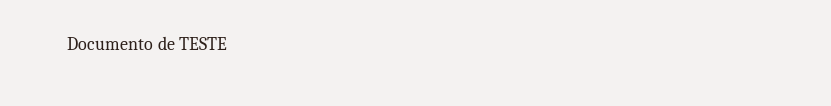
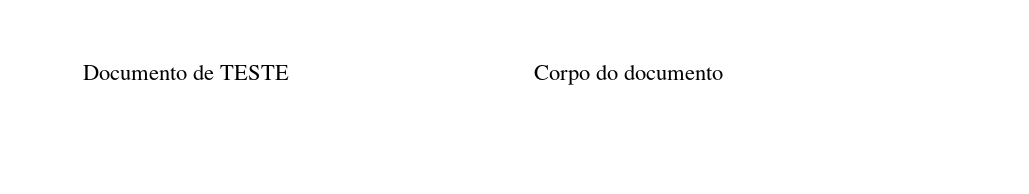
(228, 43) none -> [534,64,724,85] // Corpo do documento

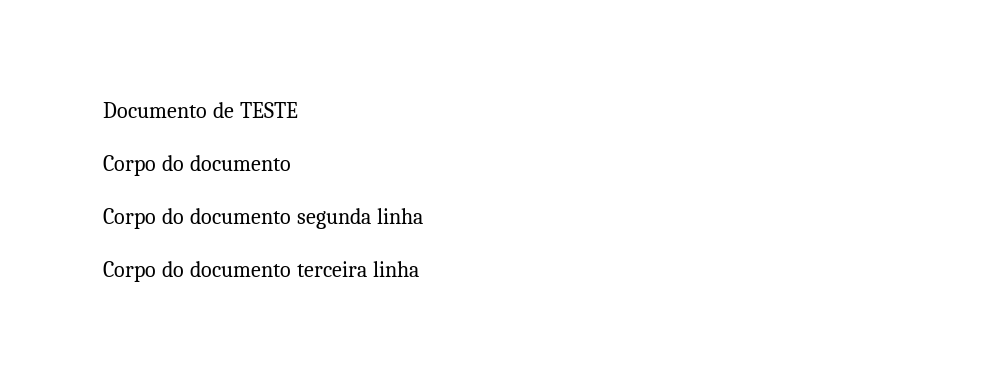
(724, 72) none -> [103,208,423,229] [103,261,419,282] // Corpo do documento segunda linha // Corpo do documento terceira linha

